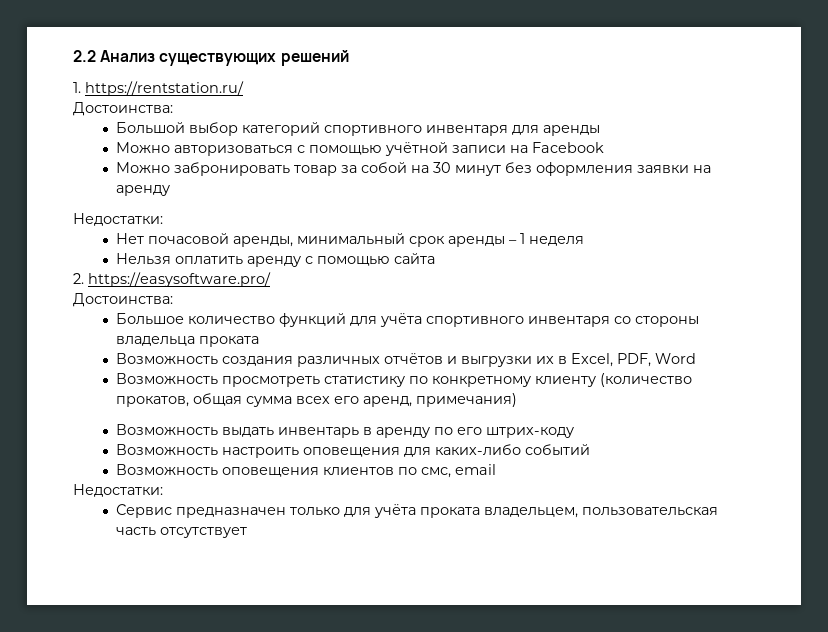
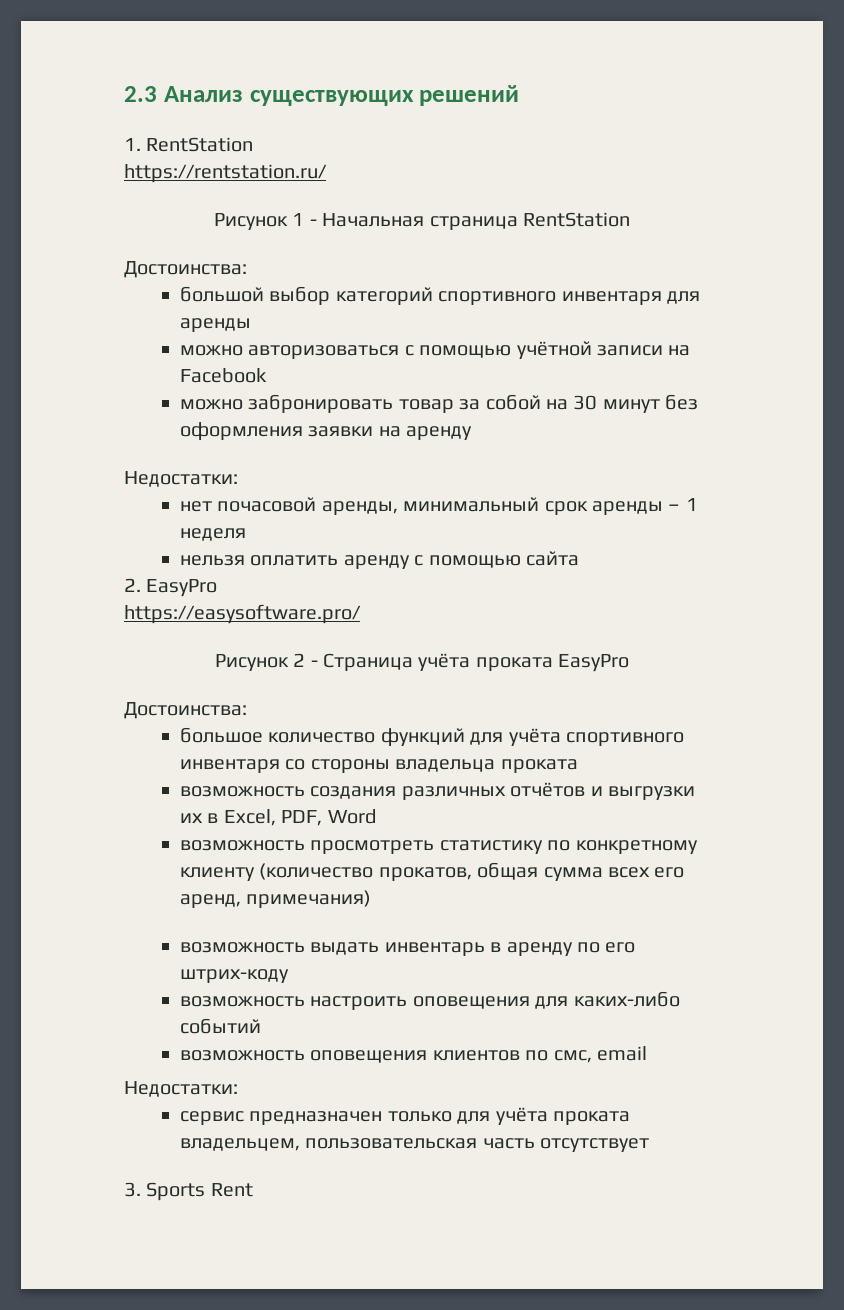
[73,50,96,62] 2.2 -> [124,86,157,102] 2.3
(81, 87) none -> [146,137,254,152] RentStation //
[73,102,173,116] [116,122,186,134] // Достоинства: // Большой -> [214,212,630,230] [124,261,247,278] [180,286,265,302] // Рисунок 1 - Начальная страница RentStation // Достоинства: // большой
[116,142,171,153] Можно -> [180,345,244,356] можно
[116,162,171,173] Можно -> [180,399,244,410] можно
[116,233,145,244] Нет -> [180,501,213,512] нет
[116,253,172,265] Нельзя -> [180,555,246,566] нельзя
(84, 278) none -> [146,579,218,597] EasyPro //
[73,293,173,307] [116,313,185,325] // Достоинства: // Большое -> [214,653,630,672] [124,702,247,719] [180,727,264,743] // Рисунок 2 - Страница учёта проката EasyPro // Достоинства: // большое
[116,353,219,365] Возможность -> [180,786,306,797] возможность
[116,373,219,385] Возможность -> [180,840,306,851] возможность
[116,424,219,436] Возможность -> [180,942,306,953] возможность
[116,444,219,456] Возможность -> [180,996,306,1007] возможность
[116,464,219,476] Возможность -> [180,1050,306,1061] возможность
[116,504,173,518] Сервис -> [180,1111,245,1125] сервис
(248, 532) none -> [124,1182,253,1201] // 3. Sports Rent

